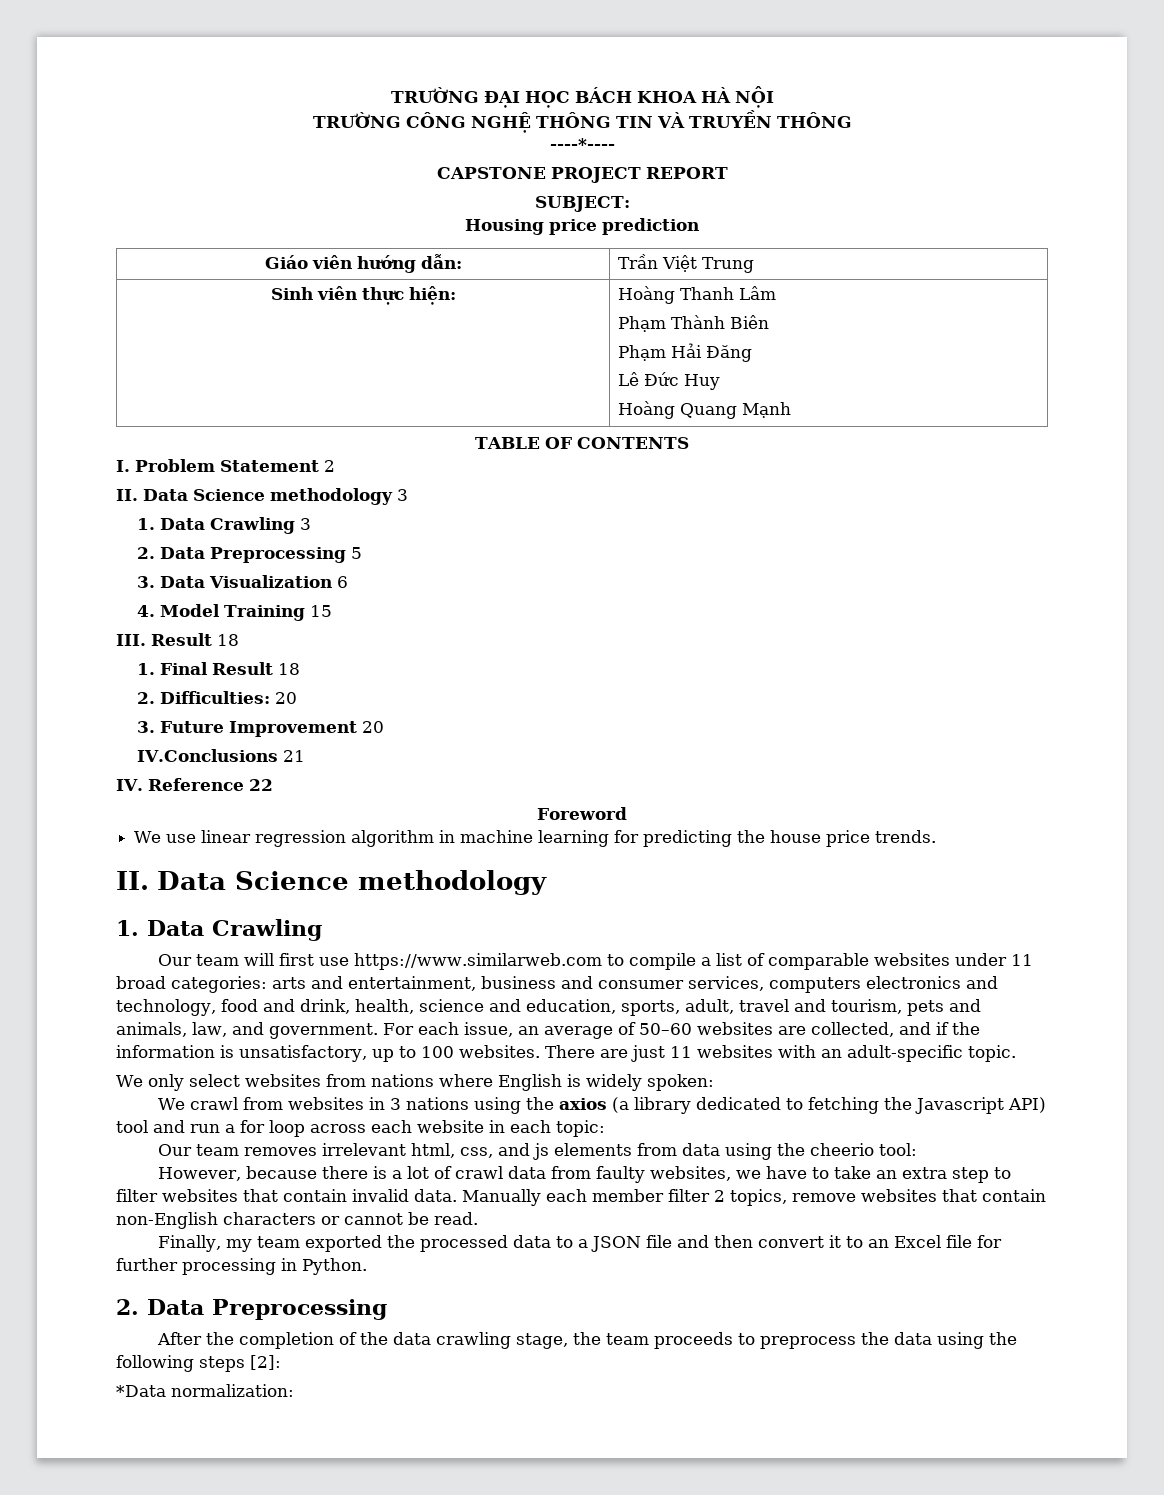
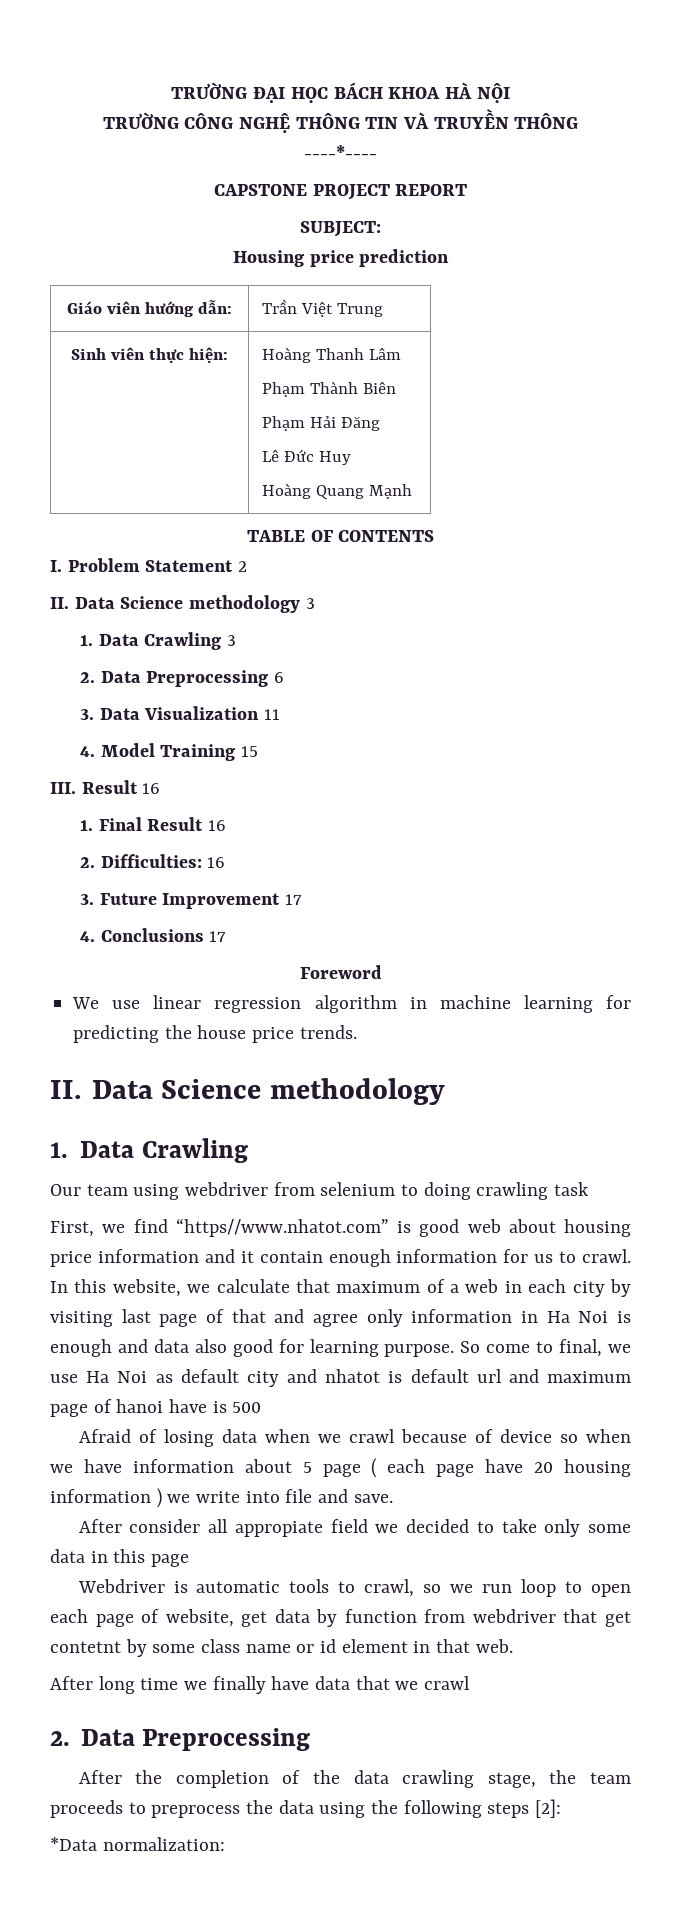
[351,547,363,559] 5 -> [274,672,285,683] 6
[337,576,349,588] 6 -> [264,709,281,720] 11
[217,634,239,646] 18 -> [142,783,161,794] 16
[278,663,301,675] 18 -> [208,820,227,831] 16
[275,692,298,704] 20 -> [207,857,226,868] 16
[362,721,385,733] [137,749,306,762] [116,778,273,791] 20 // IV.Conclusions 21 // IV. Reference 22 -> [285,894,303,905] [80,928,227,942] 17 // 4. Conclusions 17
[243,953,1033,970] [116,976,998,993] [116,999,981,1016] [116,1022,980,1039] [116,1045,1016,1062] [116,1074,714,1091] [157,1097,1046,1114] [116,1120,605,1137] [157,1143,917,1160] [157,1166,1011,1183] [116,1189,1046,1206] [116,1212,478,1229] [157,1235,1002,1252] [116,1258,367,1275] will first use https://www.similarweb.com to compile a list of comparable websites under 11 broad categories: arts and entertainment, business and consumer services, computers electronics and technology, food and drink, health, science and education, sports, adult, travel and tourism, pets and animals, law, and government. For each issue, an average of 50–60 websites are collected, and if the information is unsatisfactory, up to 100 websites. There are just 11 websites with an adult-specific topic. // We only select websites from nations where English is widely spoken: // We crawl from websites in 3 nations using the axios (a library dedicated to fetching the Javascript API) tool and run a for loop across each website in each topic: // Our team removes irrelevant html, css, and js elements from data using the cheerio tool: // However, because there is a lot of crawl data from faulty websites, we have to take an extra step to filter websites that contain invalid data. Manually each member filter 2 topics, remove websites that contain non-English characters or cannot be read. // Finally, my team exported the processed data to a JSON file and then convert it to an Excel file for further processing in Python. -> [133,1182,590,1200] [50,1218,631,1237] [50,1249,631,1267] [50,1279,631,1297] [50,1309,631,1327] [50,1339,632,1357] [50,1369,632,1387] [50,1399,262,1417] [78,1429,631,1447] [50,1458,632,1478] [50,1488,393,1508] [78,1519,632,1537] [50,1549,190,1567] [77,1579,631,1597] [50,1609,631,1627] [50,1639,513,1657] [50,1676,471,1694] using webdriver from selenium to doing crawling task // First, we find “https//www.nhatot.com” is good web about housing price information and it contain enough information for us to crawl. In this website, we calculate that maximum of a web in each city by visiting last page of that and agree only information in Ha Noi is enough and data also good for learning purpose. So come to final, we use Ha Noi as default city and nhatot is default url and maximum page of hanoi have is 500 // Afraid of losing data when we crawl because of device so when we have information about 5 page ( each page have 20 housing information ) we write into file and save. // After consider all appropiate field we decided to take only some data in this page // Webdriver is automatic tools to crawl, so we run loop to open each page of website, get data by function from webdriver that get contetnt by some class name or id element in that web. // After long time we finally have data that we crawl

